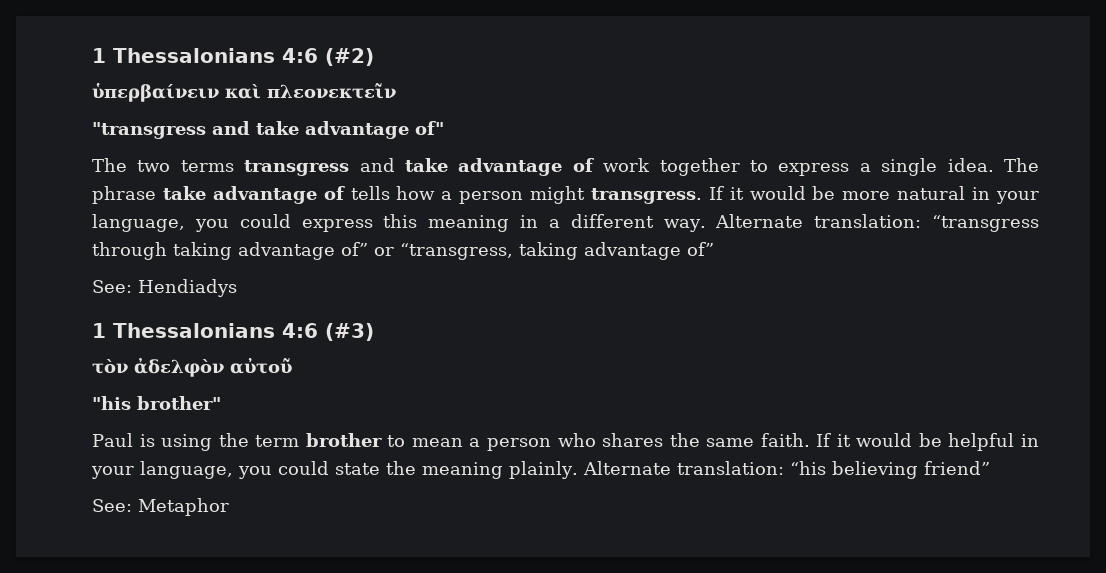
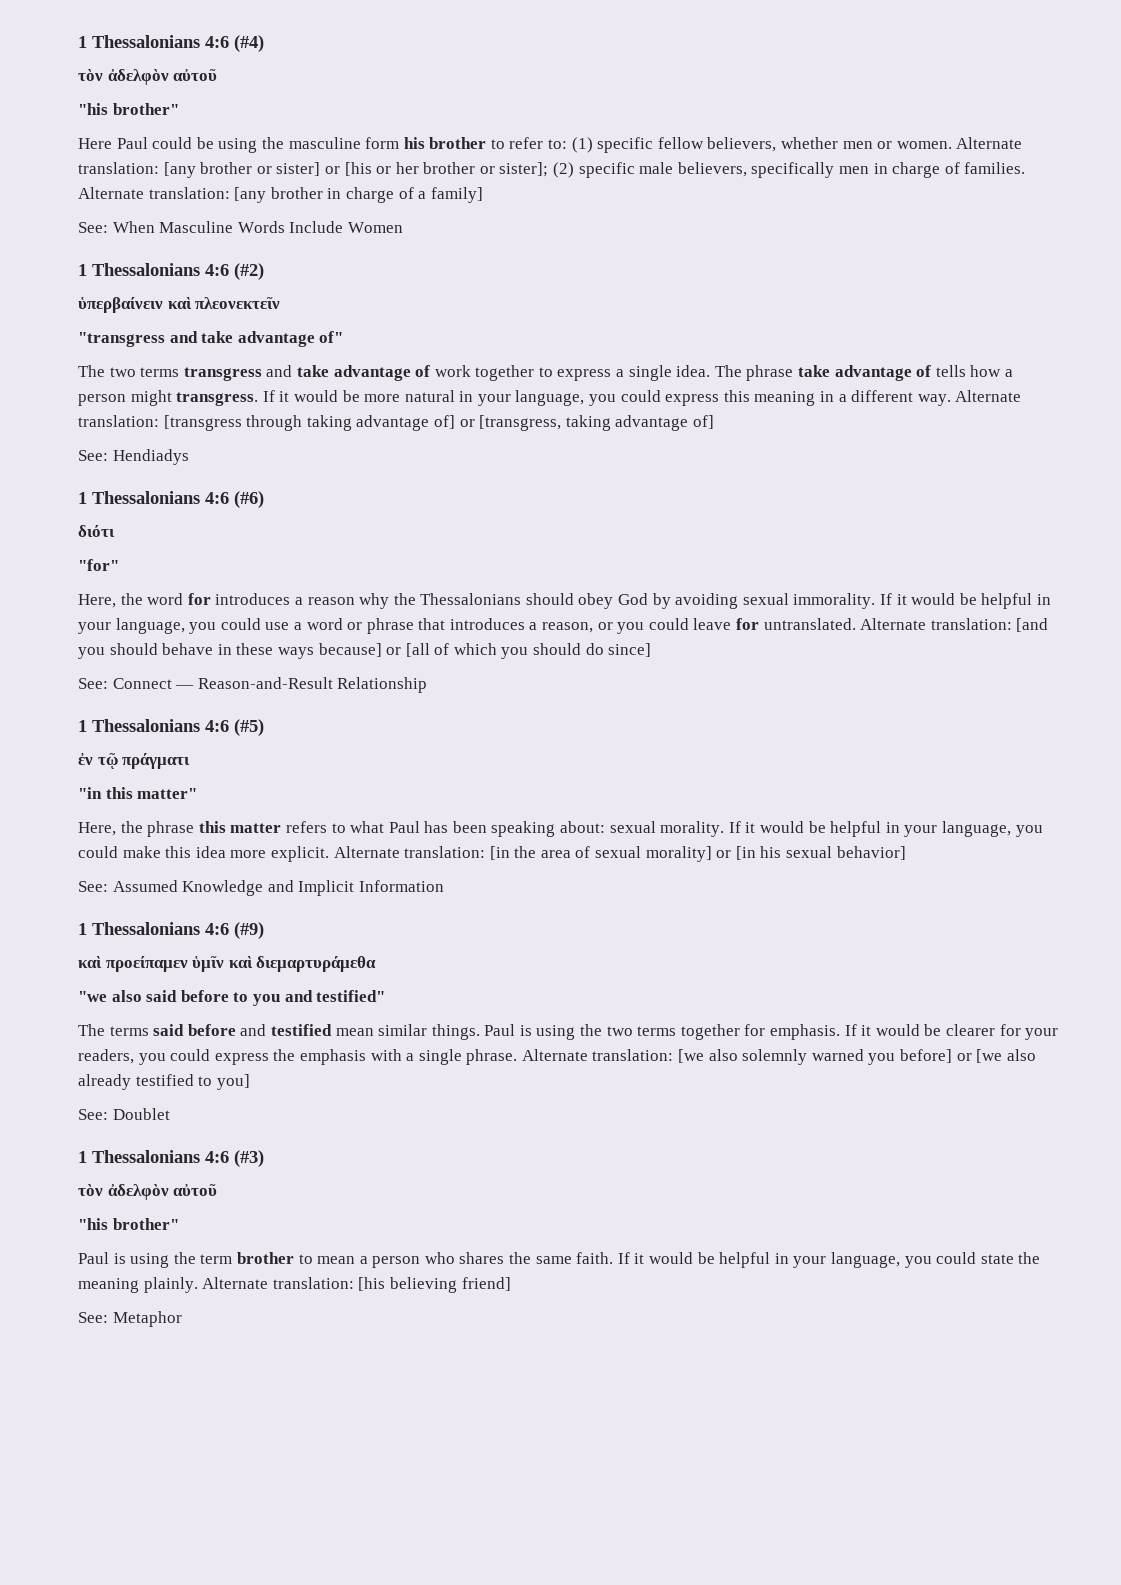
[92,48,318,63] 1 Thessalonians 4:6 -> [78,35,264,52] [78,69,218,85] [78,103,179,115] [78,137,1023,153] [78,162,1026,178] [78,187,483,203] [78,221,403,233] [78,263,229,276] 1 Thessalonians 4:6 (#4) // τὸν ἀδελφὸν αὐτοῦ // "his brother" // Here Paul could be using the masculine form his brother to refer to: (1) specific fellow believers, whether men or women. Alternate translation: [any brother or sister] or [his or her brother or sister]; (2) specific male believers, specifically men in charge of families. Alternate translation: [any brother in charge of a family] // See: When Masculine Words Include Women // 1 Thessalonians 4:6
[932,215,1039,232] “transgress -> [163,415,242,431] [transgress
[341,242,715,260] of” or “transgress, taking advantage of” -> [433,415,714,431] of] or [transgress, taking advantage of]
(237, 288) none -> [78,491,264,508] [78,525,115,537] [78,559,119,571] [78,593,1051,609] [78,618,1049,634] [78,643,652,659] [78,677,428,693] [78,719,264,736] [78,753,191,769] [78,787,198,799] [78,821,1043,837] [78,846,906,862] [78,880,444,896] [78,922,264,939] [78,956,377,972] [78,990,386,1006] [78,1024,1059,1040] [78,1049,1036,1065] [78,1074,250,1090] [78,1108,170,1120] // 1 Thessalonians 4:6 (#6) // διότι // "for" // Here, the word for introduces a reason why the Thessalonians should obey God by avoiding sexual immorality. If it would be helpful in your language, you could use a word or phrase that introduces a reason, or you could leave for untranslated. Alternate translation: [and you should behave in these ways because] or [all of which you should do since] // See: Connect — Reason-and-Result Relationship // 1 Thessalonians 4:6 (#5) // ἐν τῷ πράγματι // "in this matter" // Here, the phrase this matter refers to what Paul has been speaking about: sexual morality. If it would be helpful in your language, you could make this idea more explicit. Alternate translation: [in the area of sexual morality] or [in his sexual behavior] // See: Assumed Knowledge and Implicit Information // 1 Thessalonians 4:6 (#9) // καὶ προείπαμεν ὑμῖν καὶ διεμαρτυράμεθα // "we also said before to you and testified" // The terms said before and testified mean similar things. Paul is using the two terms together for emphasis. If it would be clearer for your readers, you could express the emphasis with a single phrase. Alternate translation: [we also solemnly warned you before] or [we also already testified to you] // See: Doublet
[789,461,990,479] “his believing friend” -> [358,1277,511,1293] [his believing friend]

